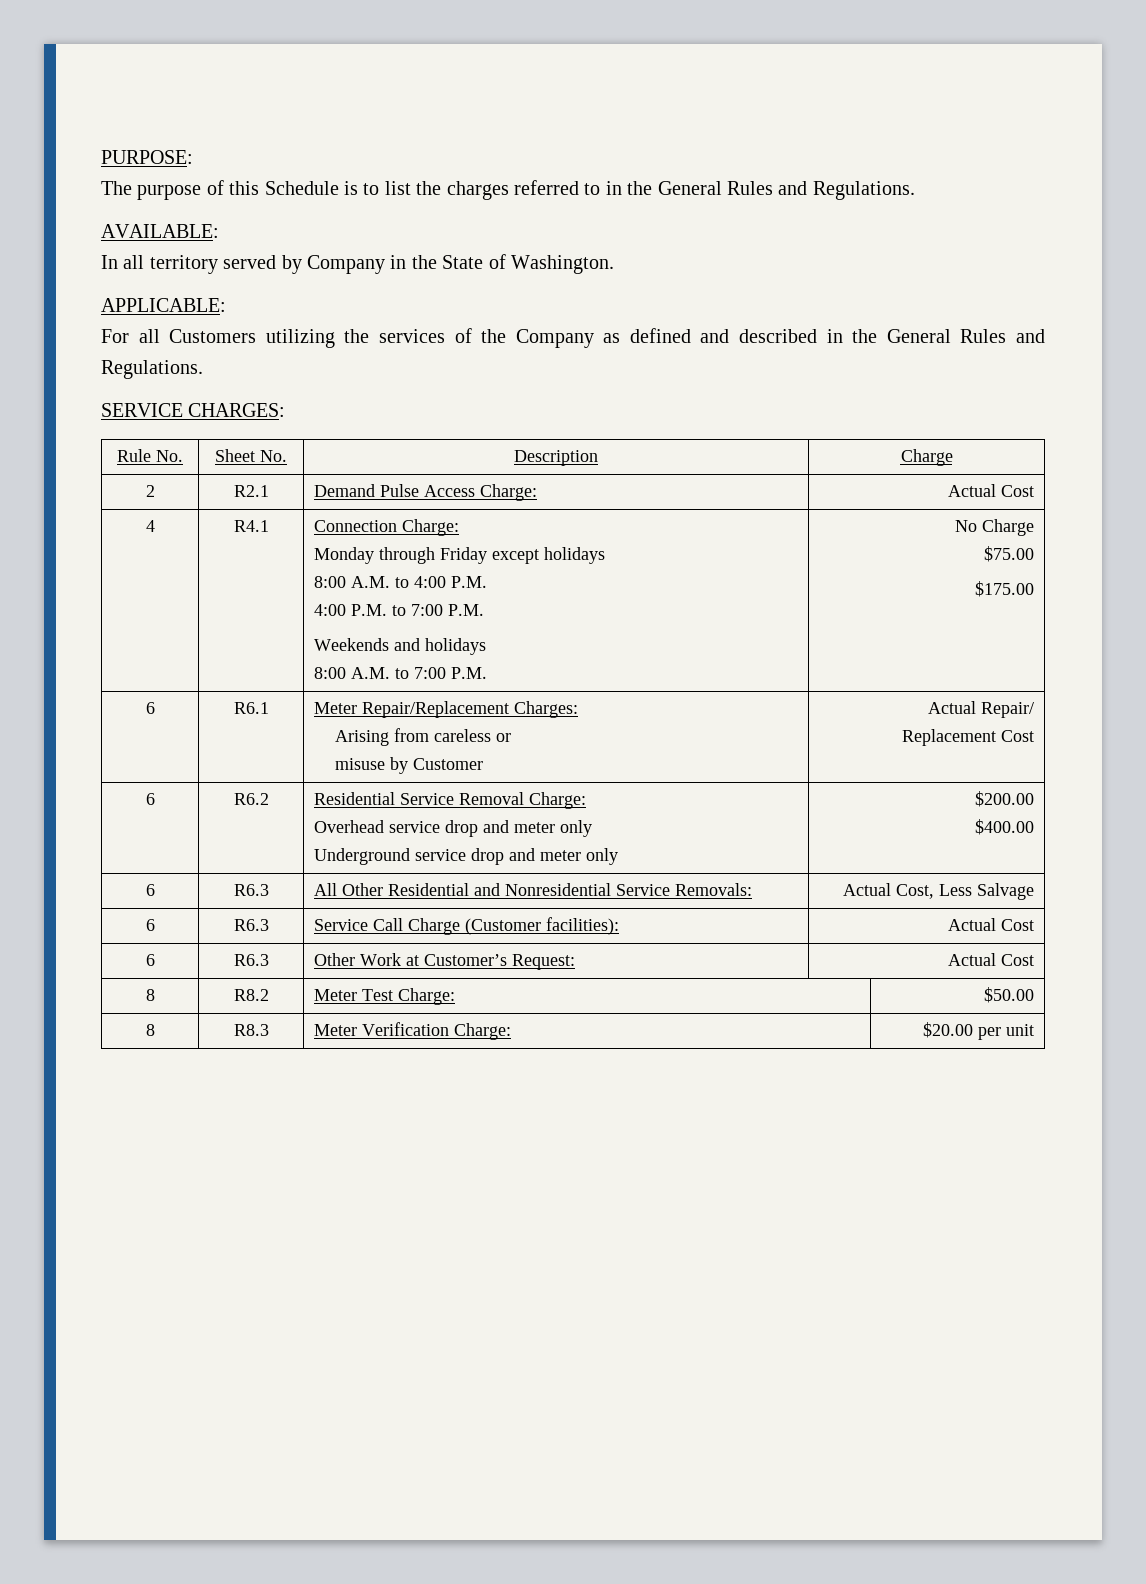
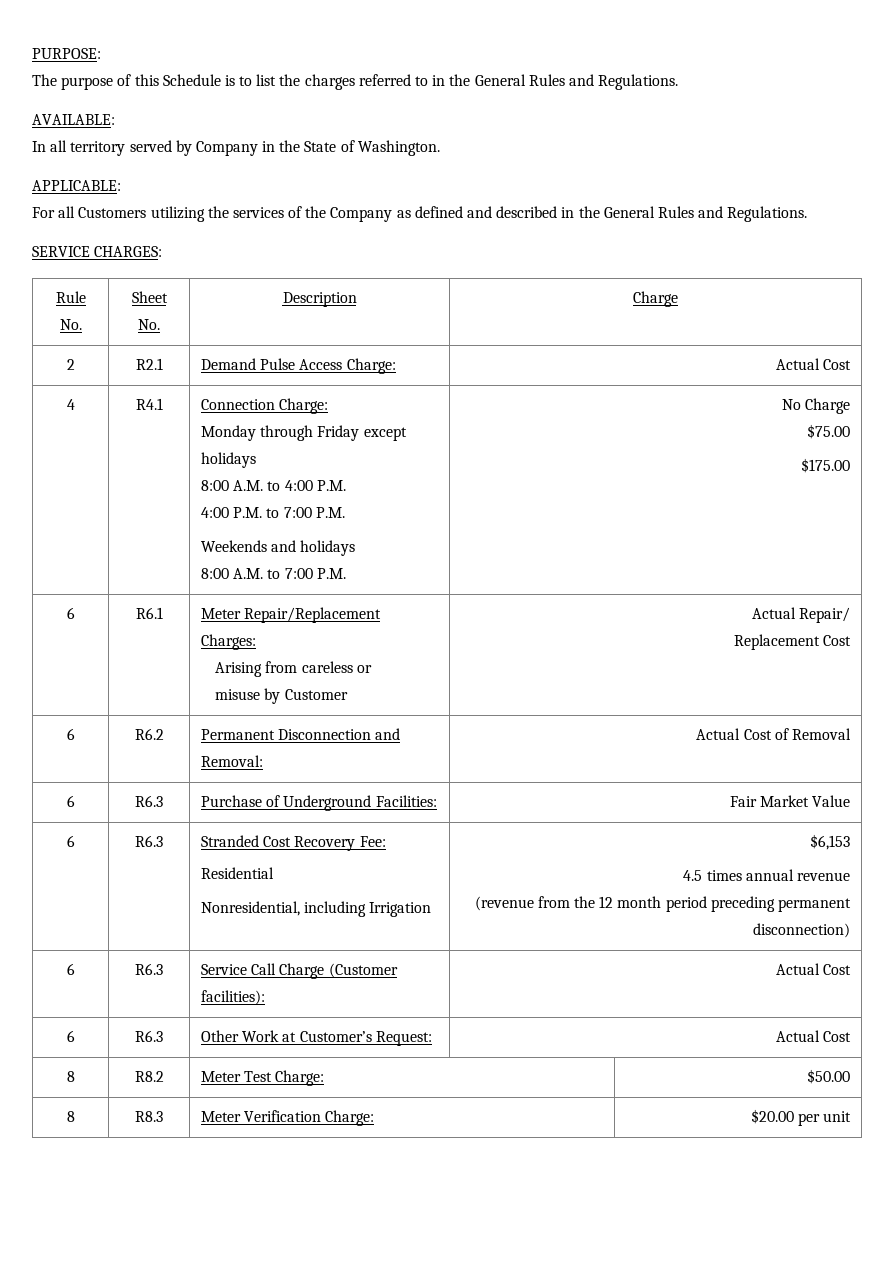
[314,792,587,809] [314,820,593,837] [314,848,619,865] [974,791,1034,807] [974,819,1034,835] [145,884,155,896] [233,884,269,896] [314,883,753,896] [842,883,1034,900] Residential Service Removal Charge: // Overhead service drop and meter only // Underground service drop and meter only | $200.00 // $400.00 // 6 | R6.3 | All Other Residential and Nonresidential Service Removals: | Actual Cost, Less Salvage -> [200,728,401,740] [200,755,263,767] [696,728,852,740] [66,795,75,807] [135,795,163,807] [200,795,437,811] [729,795,851,807] [66,835,75,847] [135,835,163,847] [200,835,386,851] [200,867,274,879] [200,901,432,917] [810,834,851,850] [683,869,851,881] [474,896,852,912] [753,923,851,938] Permanent Disconnection and Removal: | Actual Cost of Removal // 6 | R6.3 | Purchase of Underground Facilities: | Fair Market Value // 6 | R6.3 | Stranded Cost Recovery Fee: // Residential // Nonresidential, including Irrigation | $6,153 // 4.5 times annual revenue // (revenue from the 12 month period preceding permanent disconnection)

